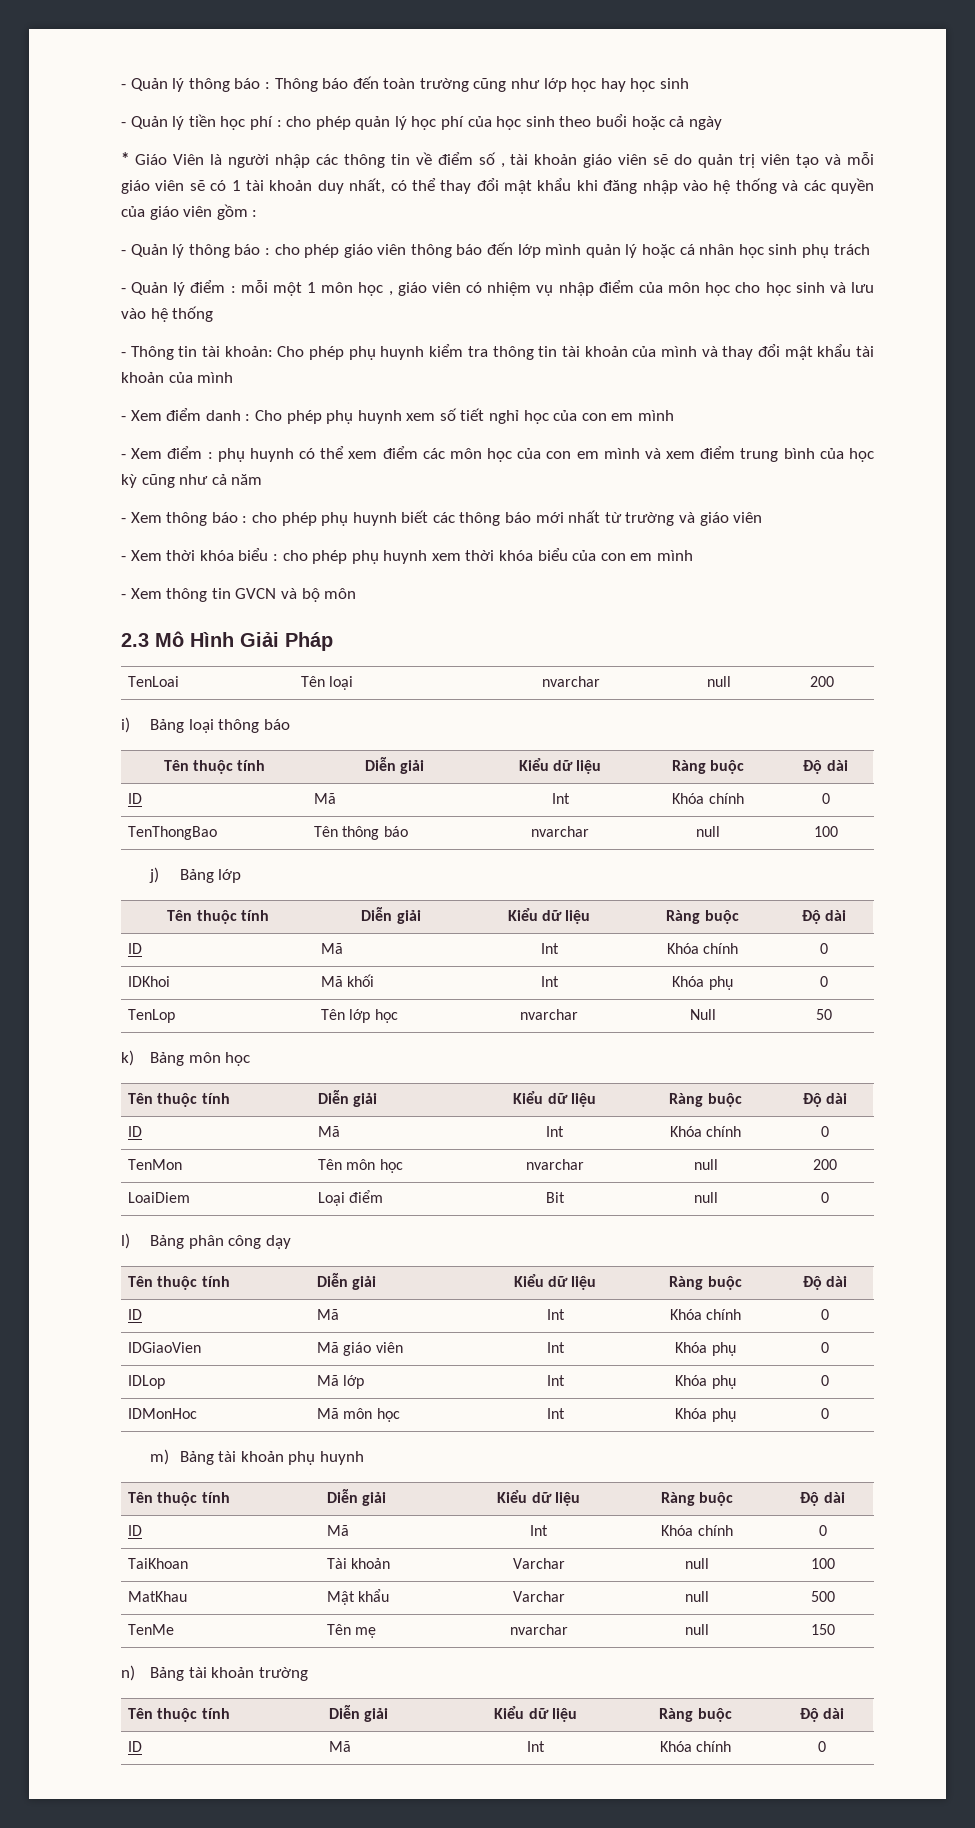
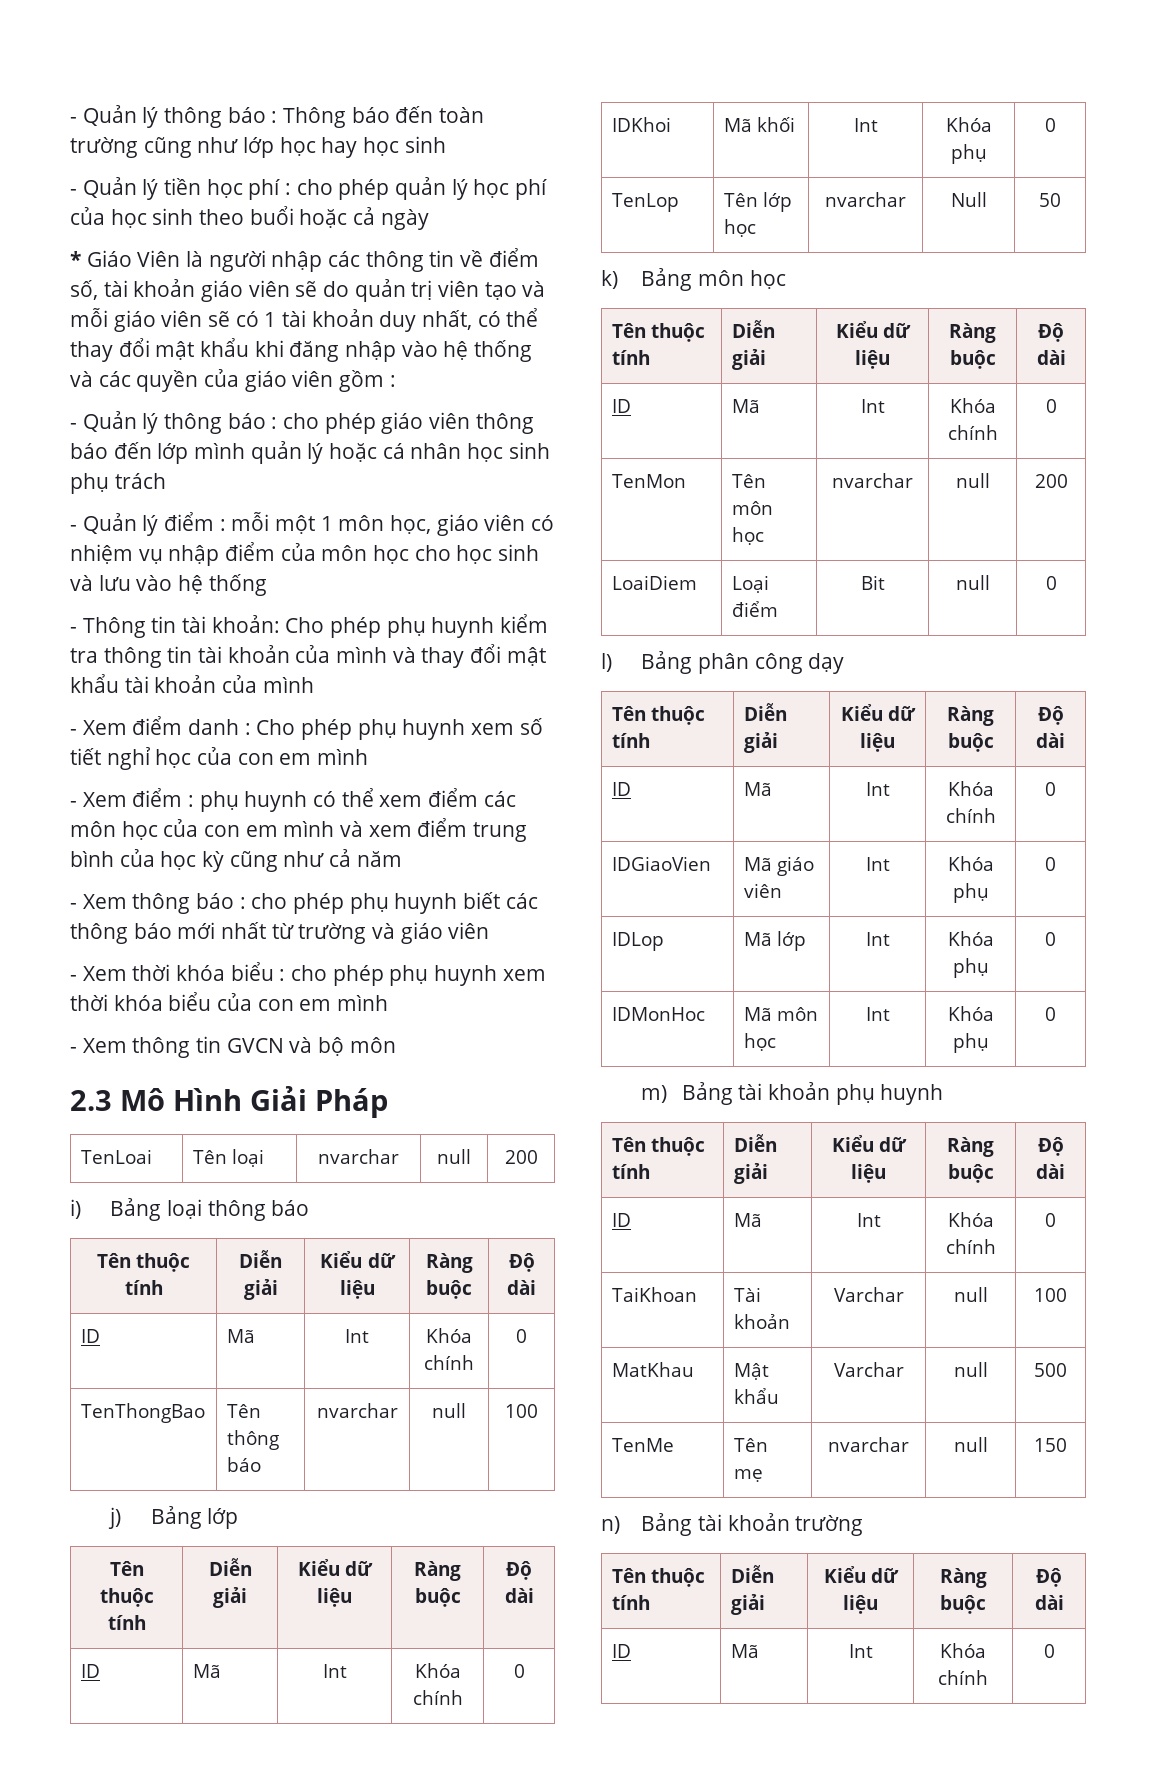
[478,152,505,168] số , -> [70,280,98,300] số,
[358,282,393,296] học , -> [390,515,432,534] học,

